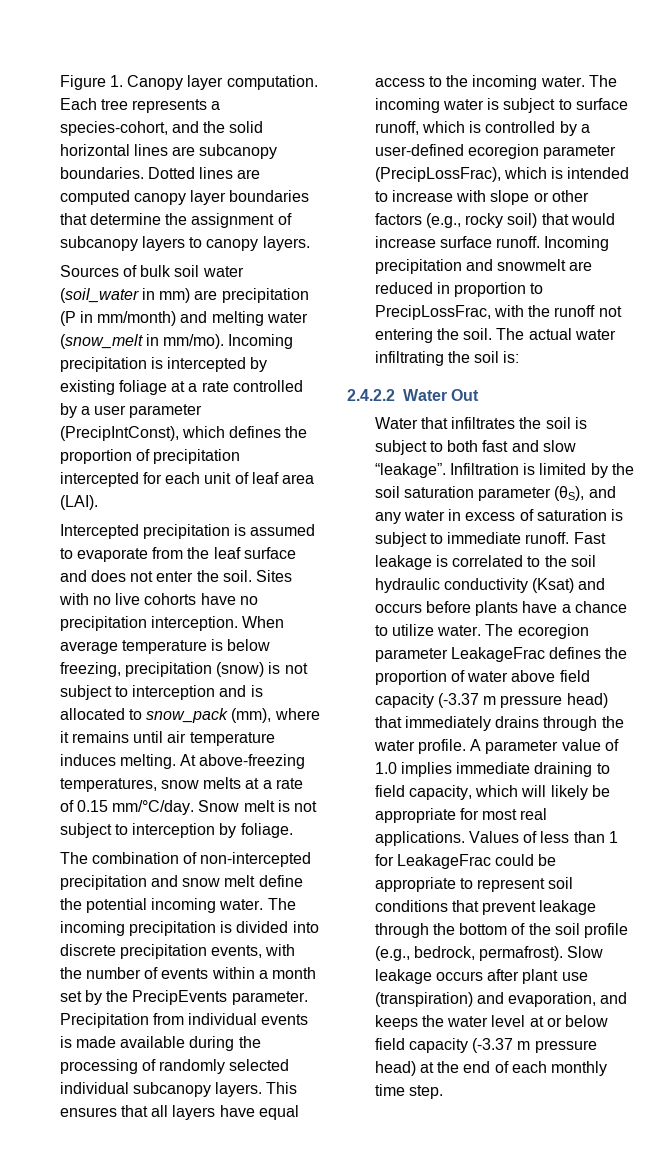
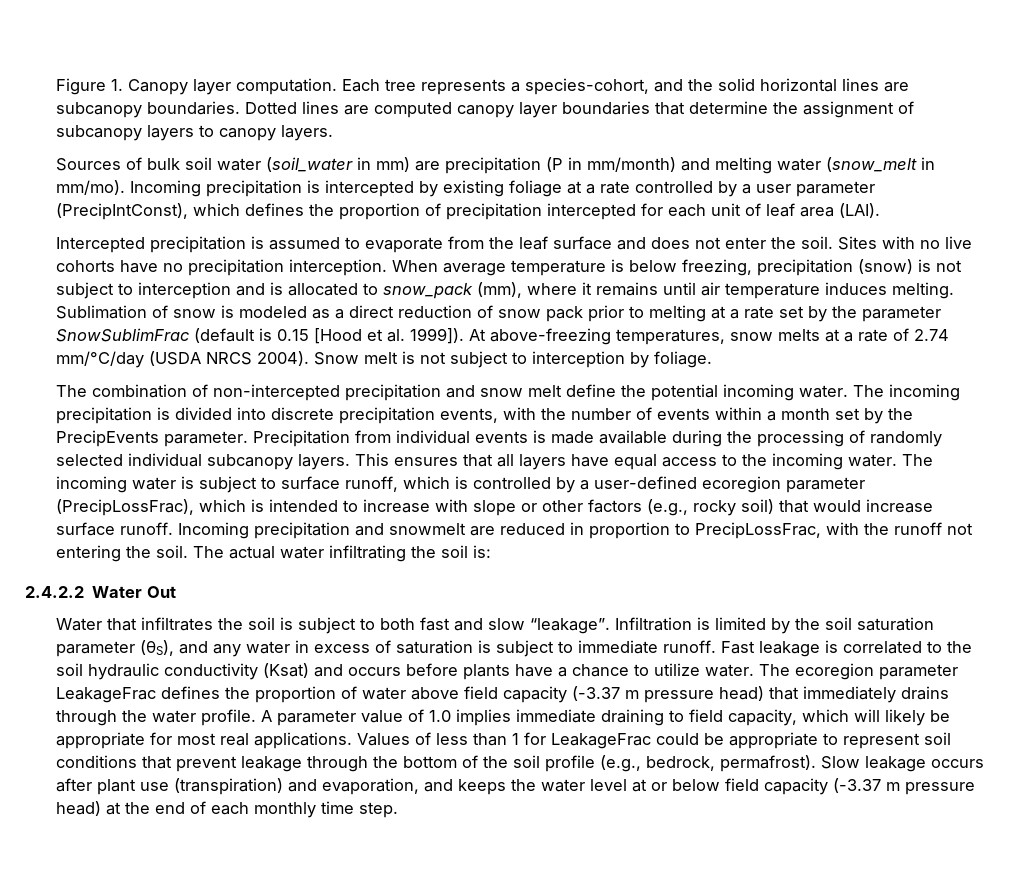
(176, 761) none -> [55,305,941,322] [55,328,464,344] Sublimation of snow is modeled as a direct reduction of snow pack prior to melting at a rate set by the parameter SnowSublimFrac (default is 0.15 [Hood et al. 1999]).
[76,800,195,815] 0.15 mm/°C/day. -> [913,329,949,341] [55,351,309,368] 2.74 mm/°C/day (USDA NRCS 2004).

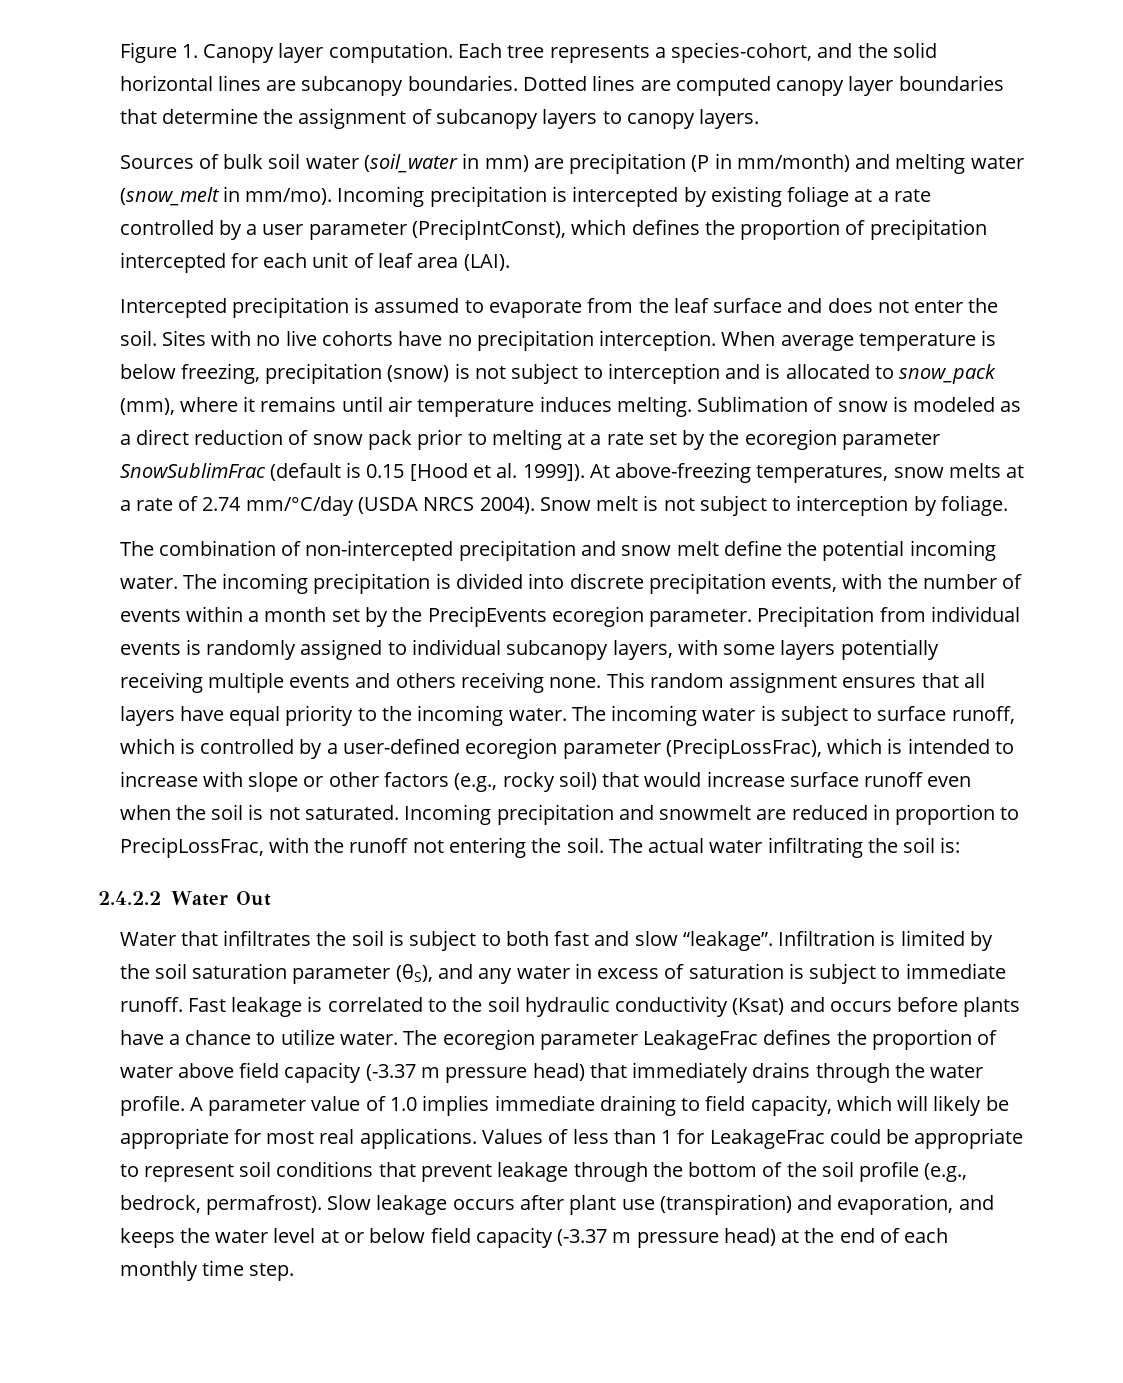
(857, 312) none -> [744,429,837,450] ecoregion
(159, 438) none -> [551,606,644,627] ecoregion
[550,430,942,447] [55,453,389,470] made available during the processing of randomly selected individual subcanopy layers. This -> [206,639,939,660] [119,672,838,693] randomly assigned to individual subcanopy layers, with some layers potentially receiving multiple events and others receiving none. This random assignment
[661,457,717,467] access -> [285,705,354,726] priority
[119,522,173,535] runoff. -> [864,772,972,787] [119,804,399,820] runoff even when the soil is not saturated.

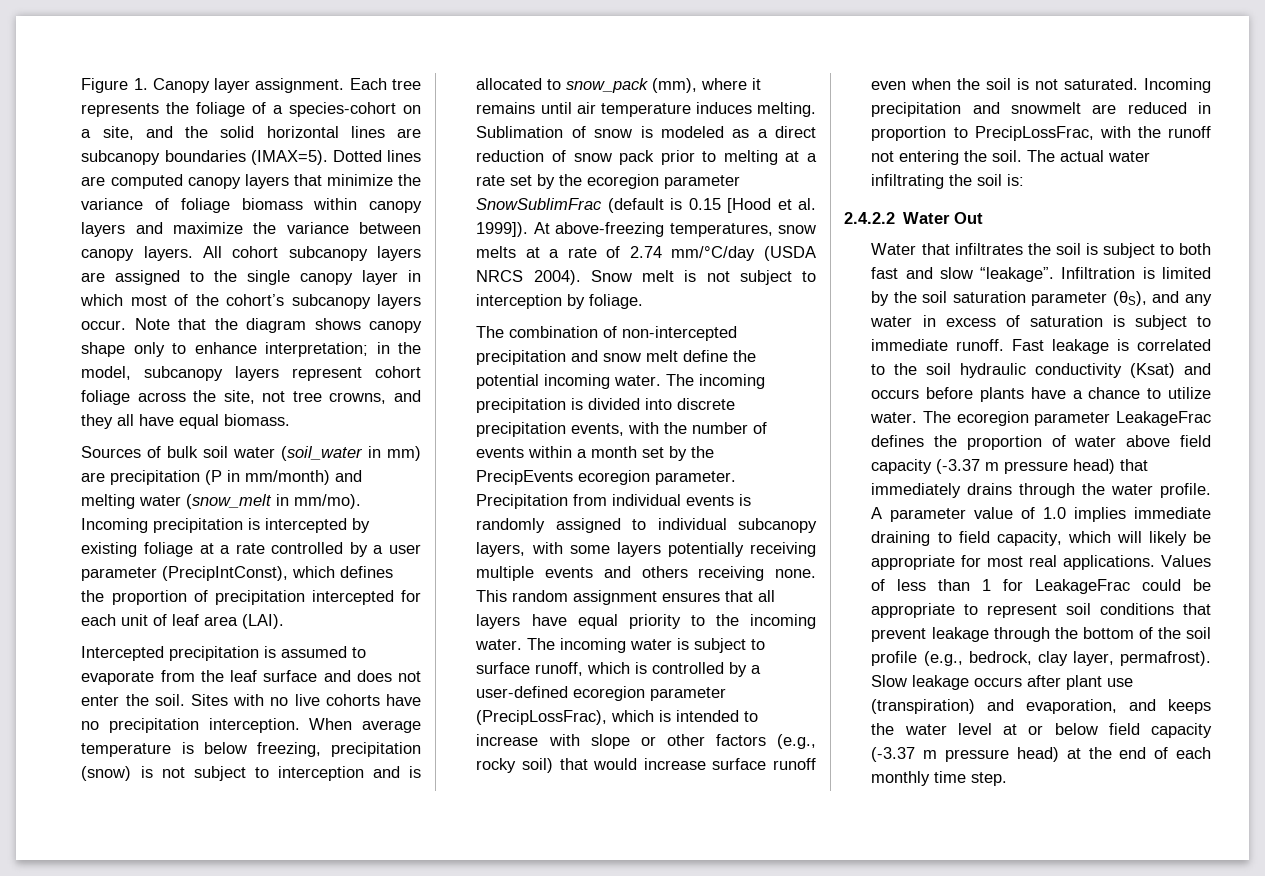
[328,42,453,63] computation. -> [255,78,345,93] assignment.
[654,42,813,63] a species-cohort, -> [166,102,421,117] [81,126,134,140] the foliage of a species-cohort on a site,
[407,75,518,91] boundaries. -> [164,150,328,165] boundaries (IMAX=5).
[848,75,1004,96] [119,108,760,129] layer boundaries that determine the assignment of subcanopy layers to canopy layers. -> [244,174,421,189] [81,198,422,213] [81,222,421,237] [81,246,421,261] [81,270,422,285] [80,294,421,309] [81,318,422,333] [81,342,421,357] [81,366,421,381] [81,390,421,405] [81,414,291,429] layers that minimize the variance of foliage biomass within canopy layers and maximize the variance between canopy layers. All cohort subcanopy layers are assigned to the single canopy layer in which most of the cohort’s subcanopy layers occur. Note that the diagram shows canopy shape only to enhance interpretation; in the model, subcanopy layers represent cohort foliage across the site, not tree crowns, and they all have equal biomass.
(201, 1204) none -> [1037,651,1114,666] clay layer,

